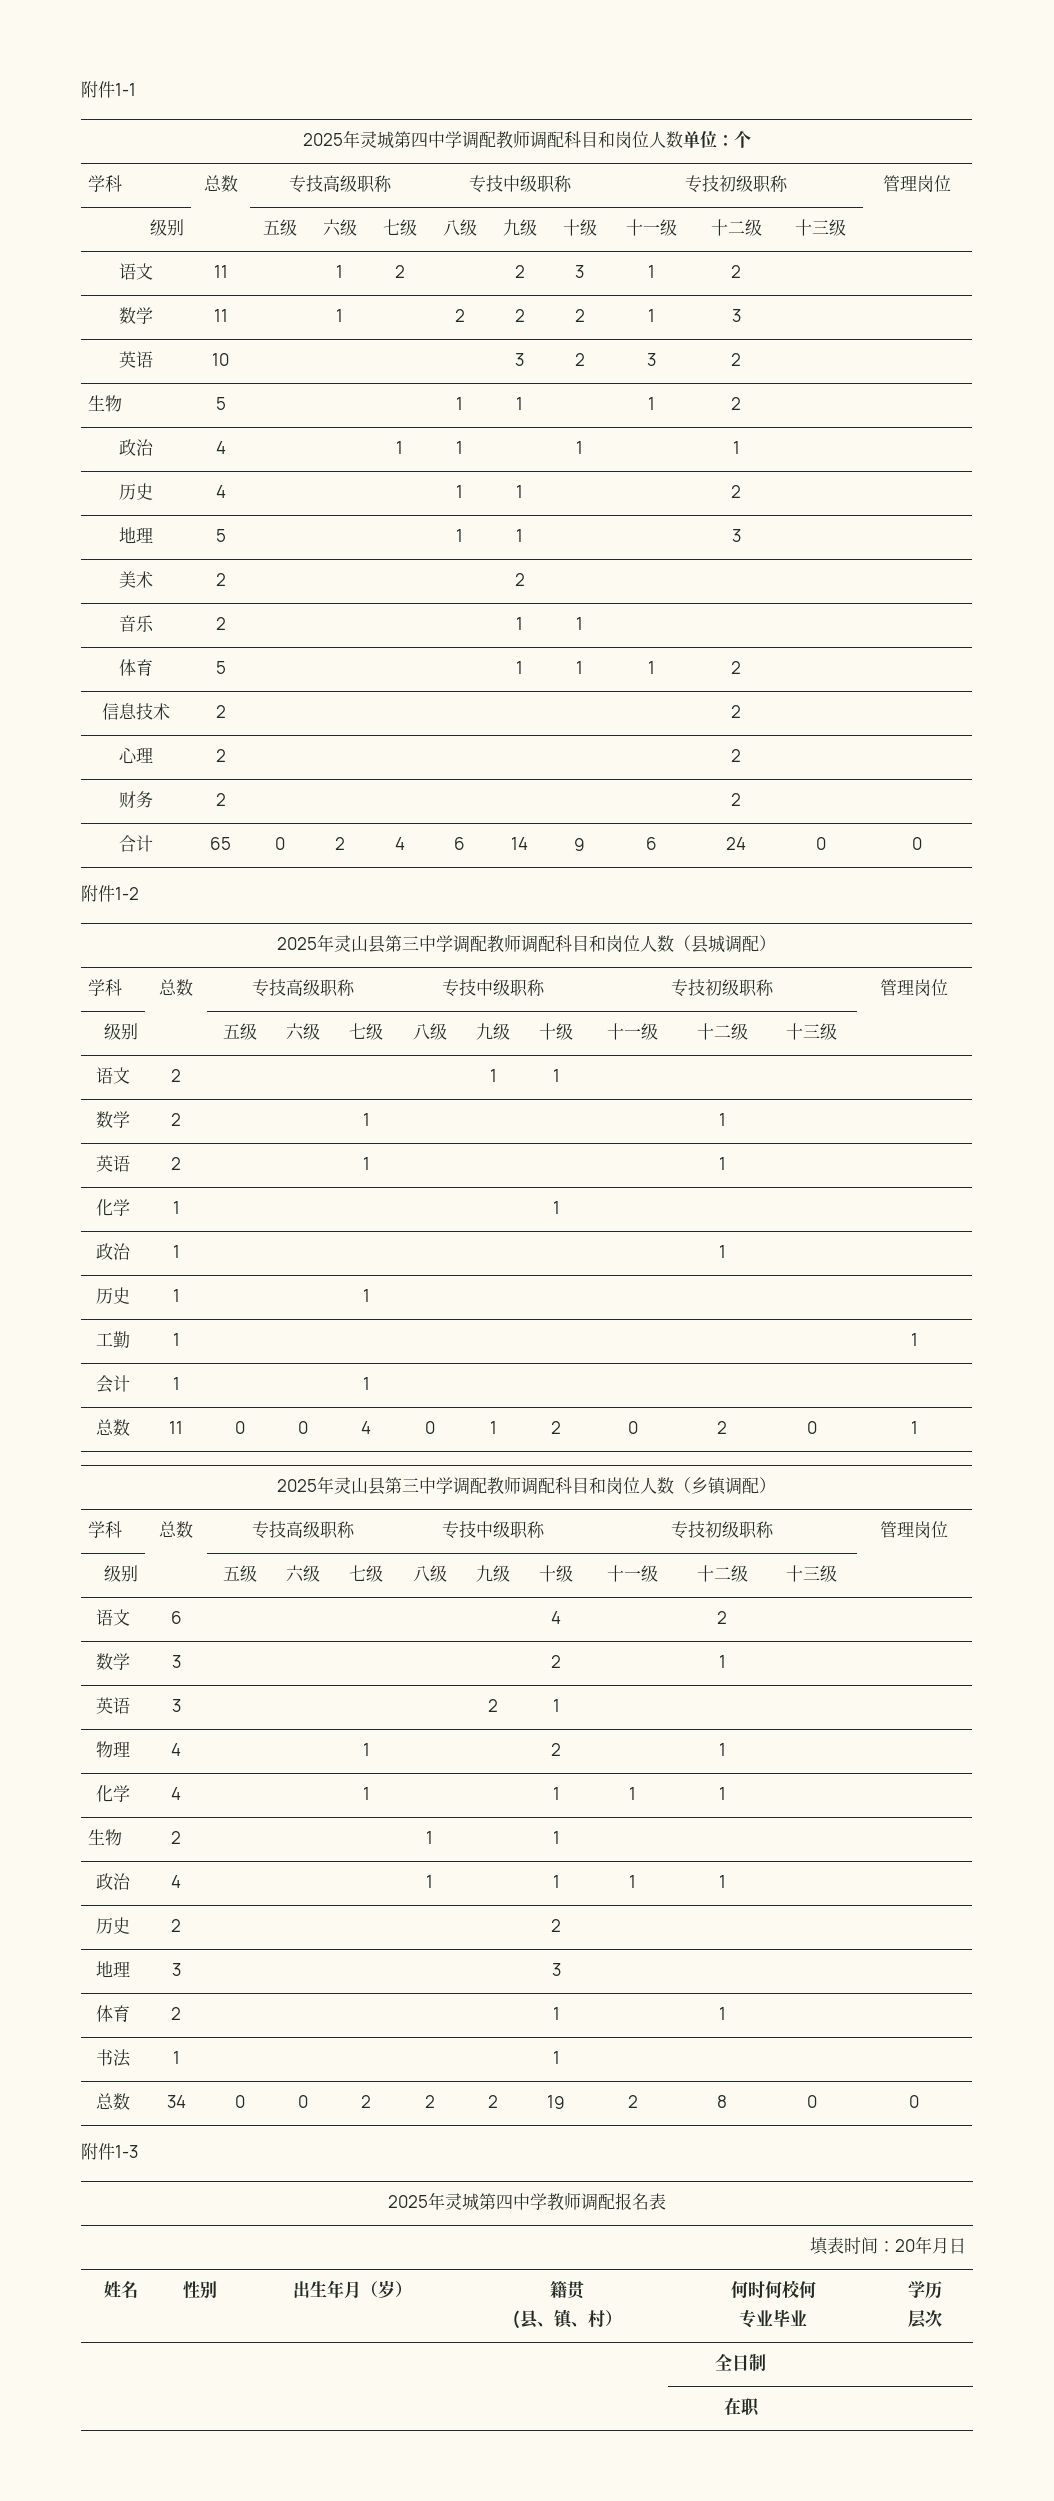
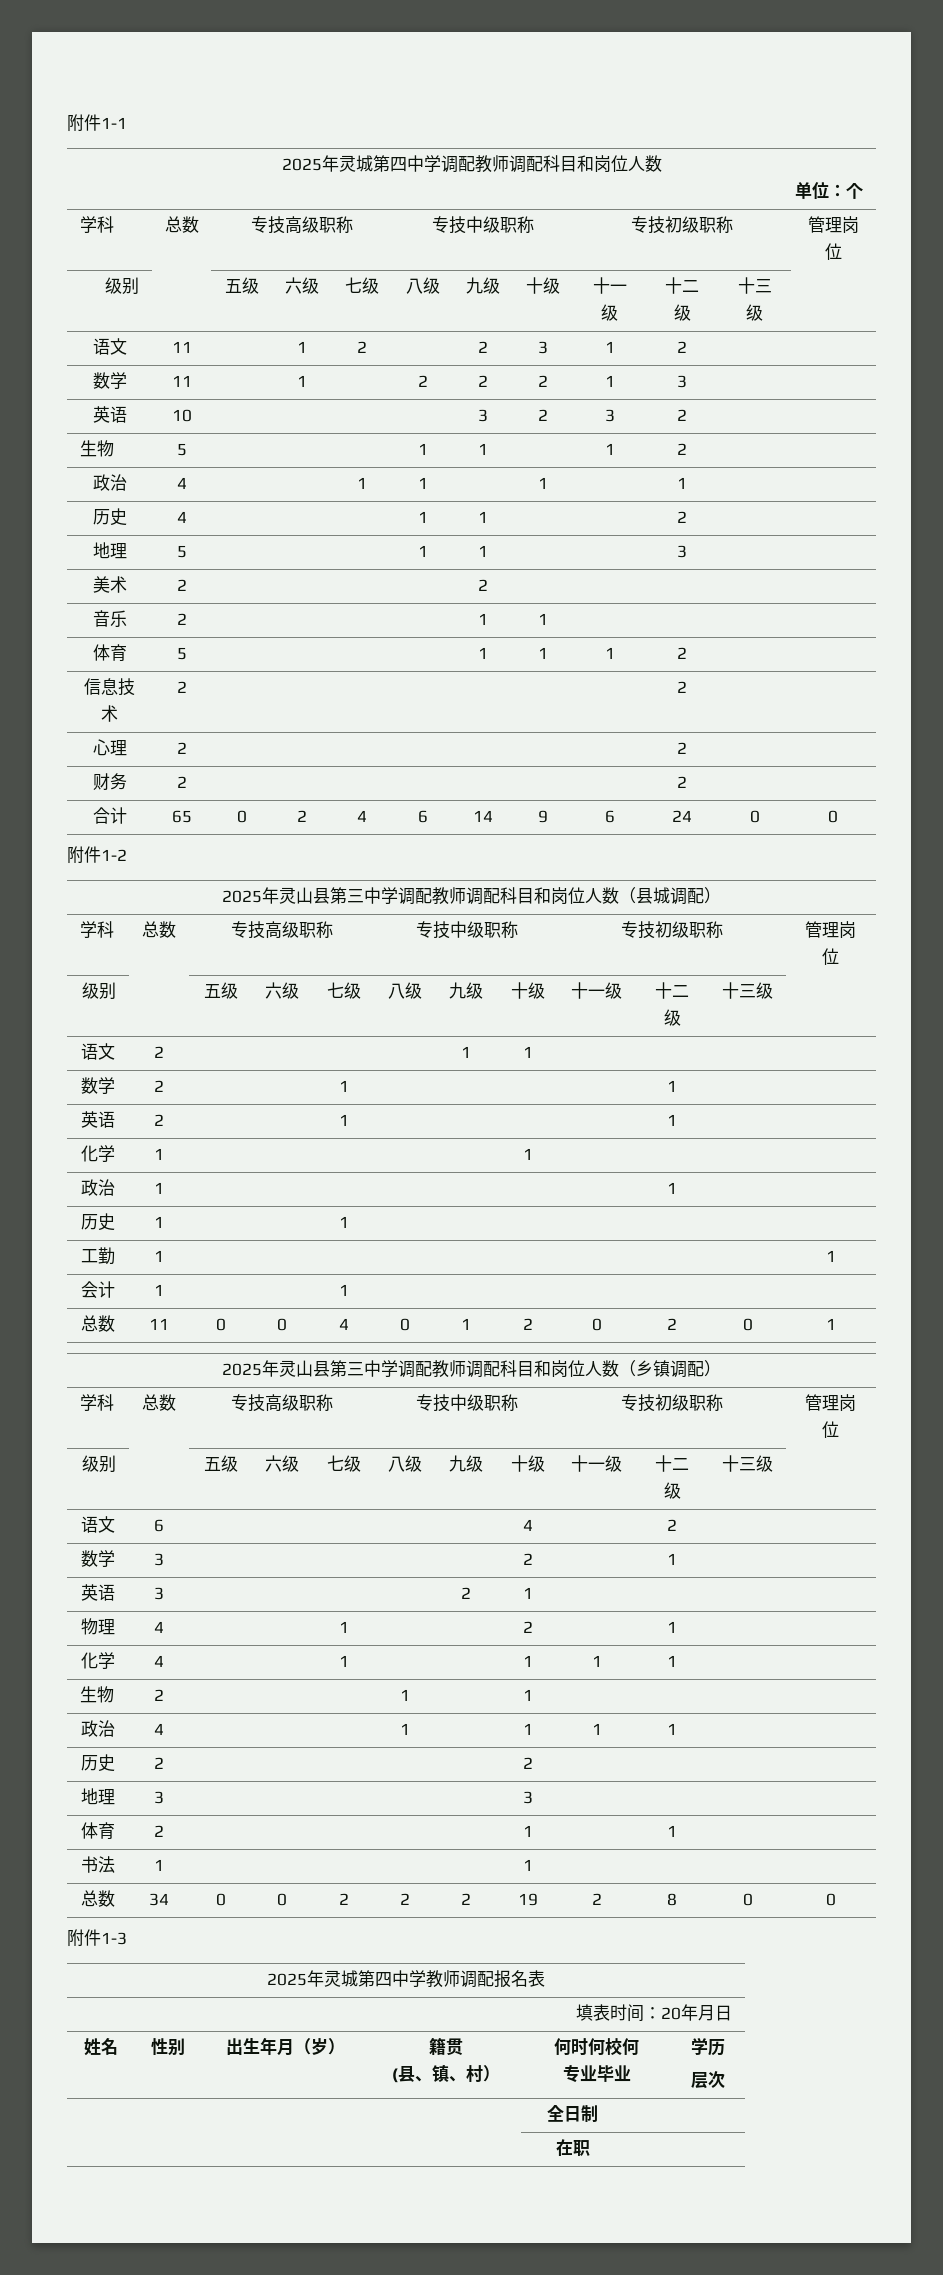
(683, 139) none -> (662, 163) //

